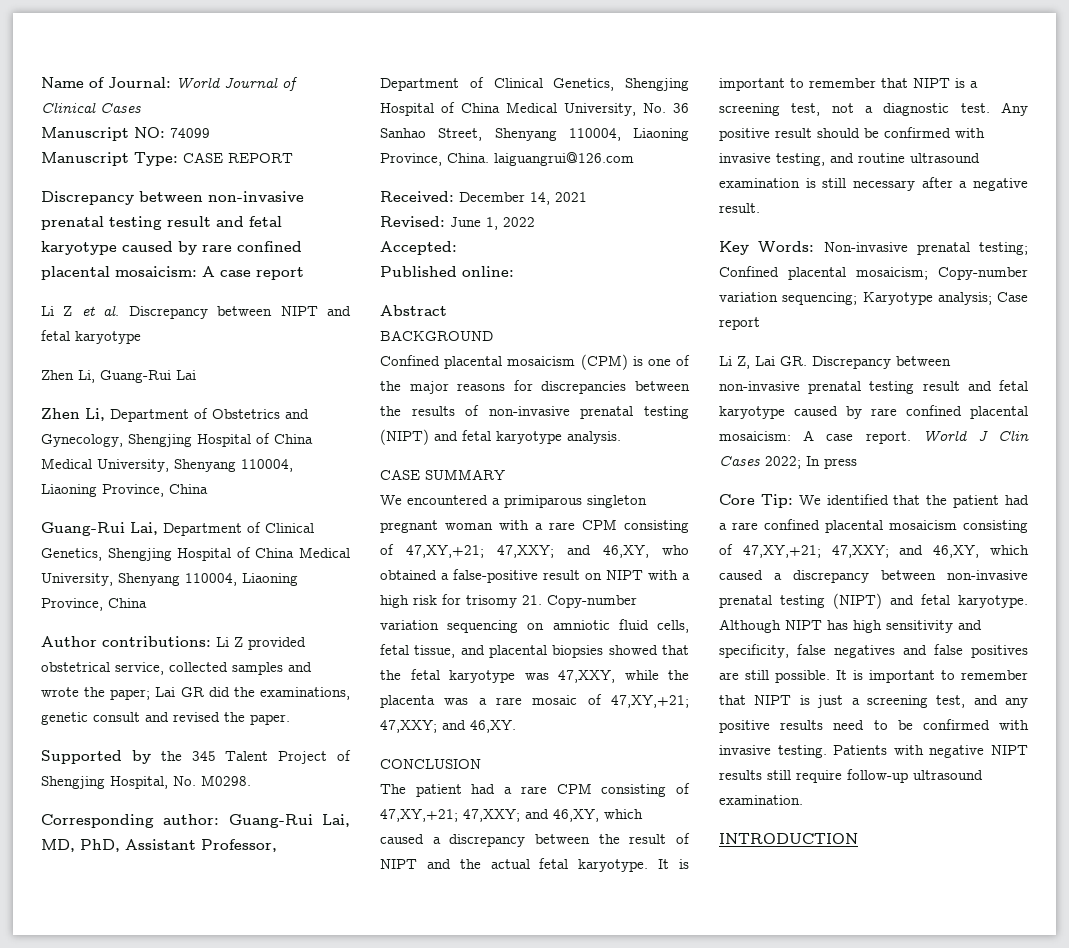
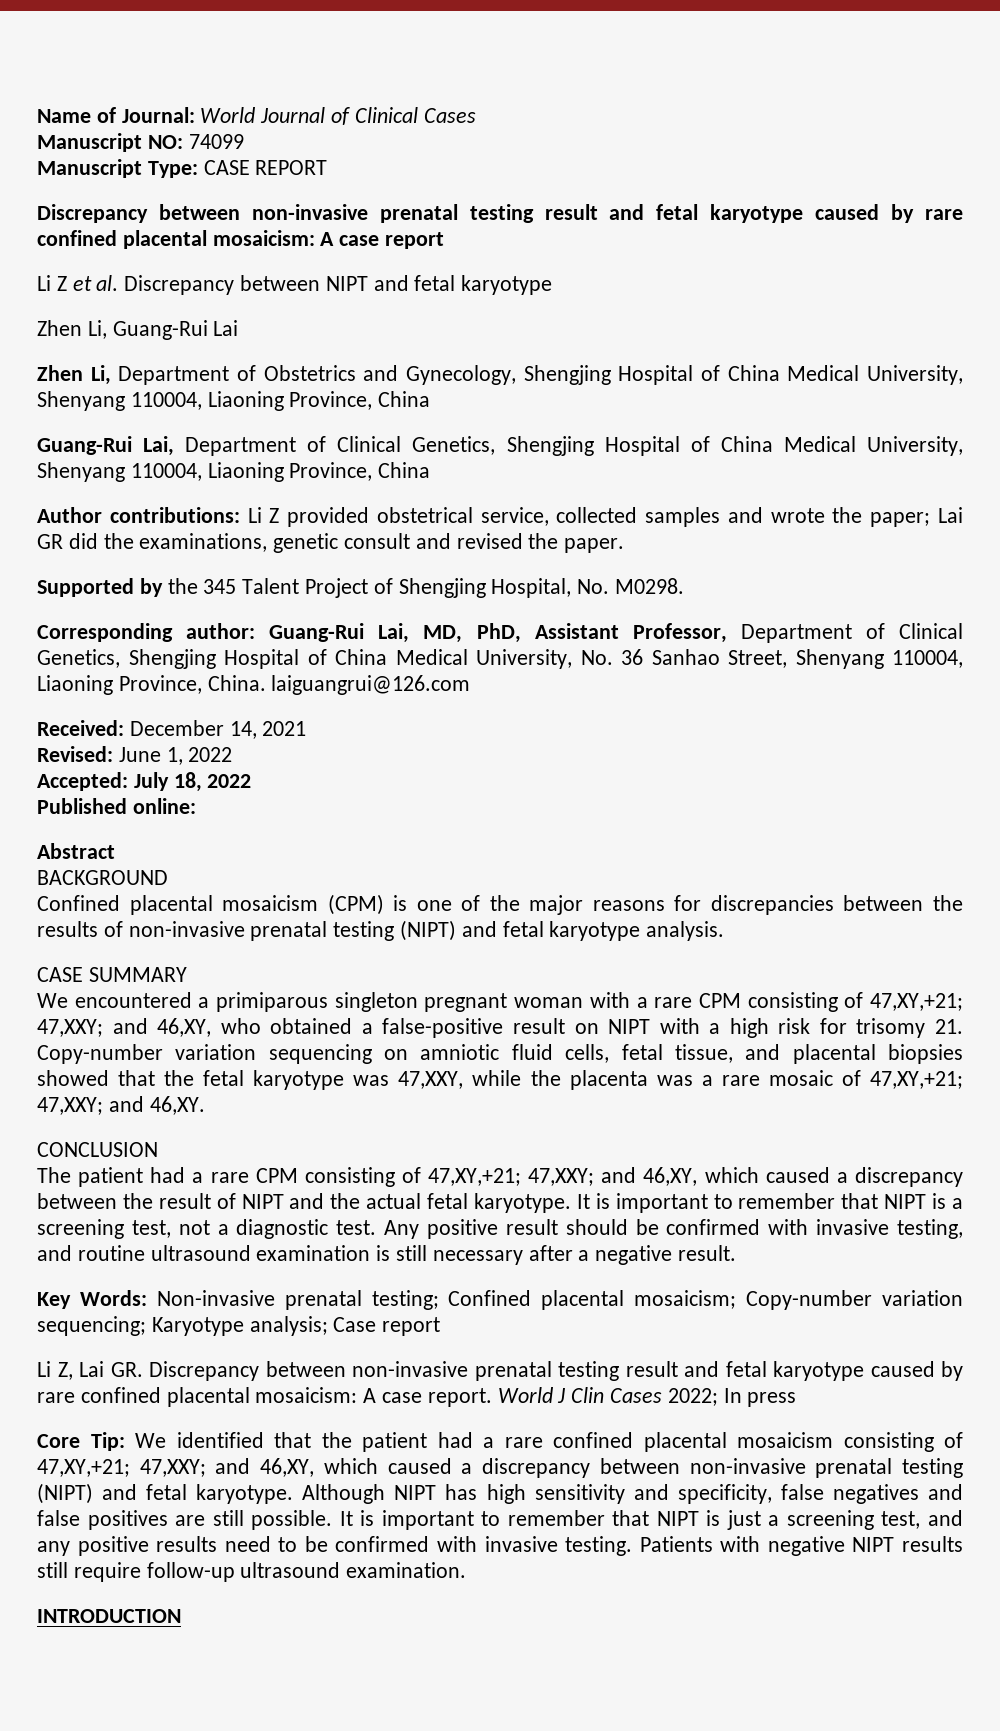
(457, 248) none -> [133,772,252,792] July 18, 2022

